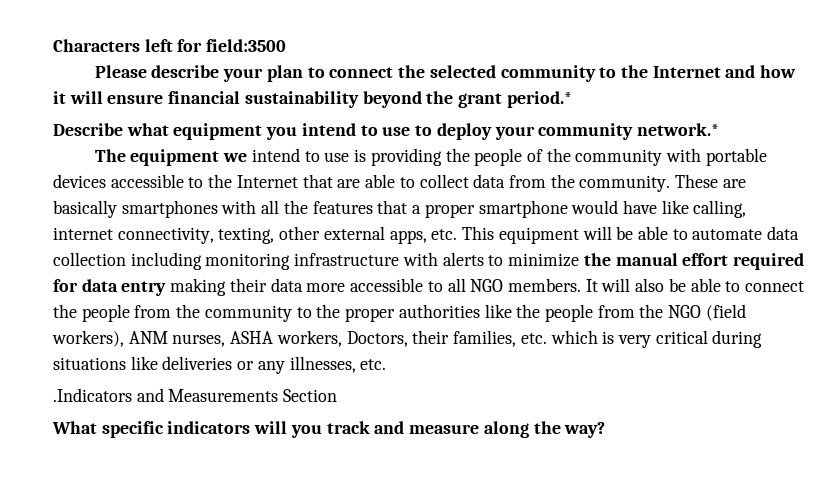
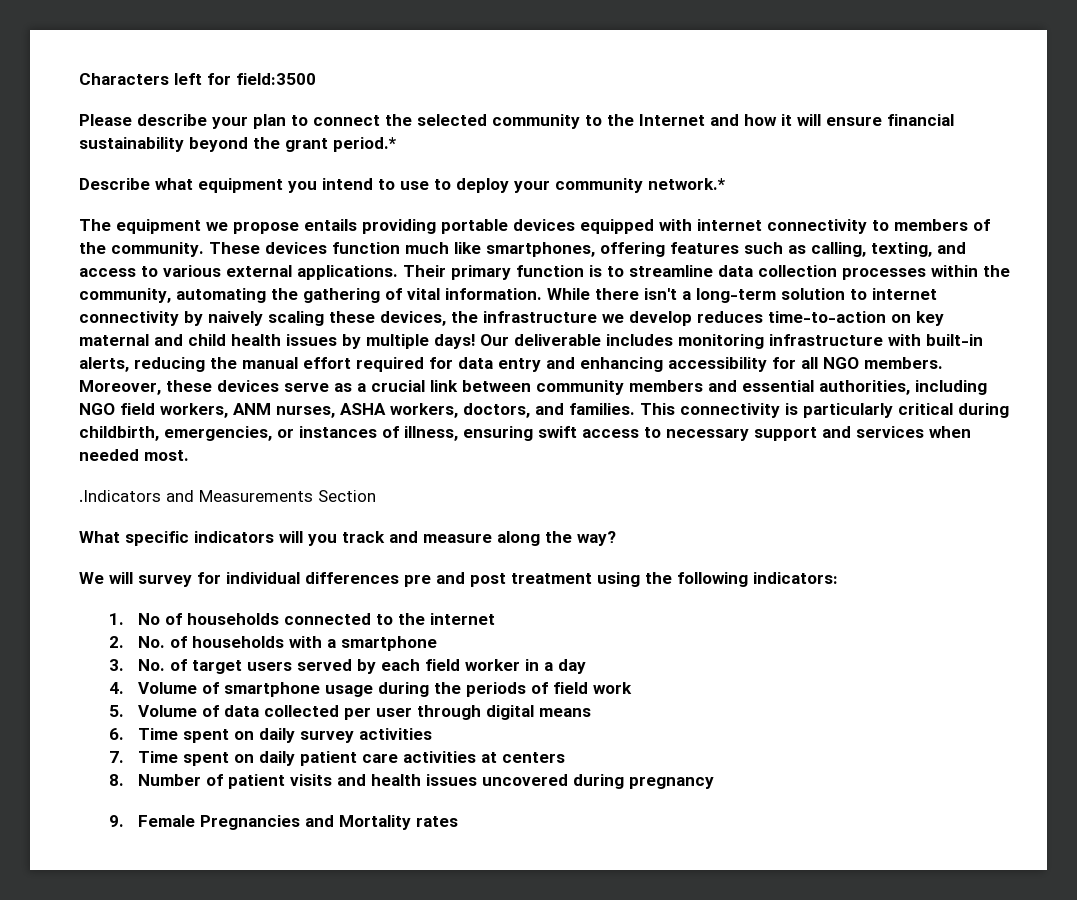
[251,148,767,166] [53,174,746,192] [53,200,747,218] [53,226,800,244] [53,252,580,270] intend to use is providing the people of the community with portable devices accessible to the Internet that are able to collect data from the community. These are basically smartphones with all the features that a proper smartphone would have like calling, internet connectivity, texting, other external apps, etc. This equipment will be able to automate data collection including monitoring infrastructure with alerts to minimize -> [233,219,990,234] [79,242,966,257] [79,265,1010,280] [79,288,937,303] [79,311,944,326] [79,334,983,349] [79,357,205,372] propose entails providing portable devices equipped with internet connectivity to members of the community. These devices function much like smartphones, offering features such as calling, texting, and access to various external applications. Their primary function is to streamline data collection processes within the community, automating the gathering of vital information. While there isn't a long-term solution to internet connectivity by naively scaling these devices, the infrastructure we develop reduces time-to-action on key maternal and child health issues by multiple days! Our deliverable includes monitoring infrastructure with built-in alerts, reducing
[170,278,805,296] [53,304,746,322] [52,330,763,348] [53,356,387,374] making their data more accessible to all NGO members. It will also be able to connect the people from the community to the proper authorities like the people from the NGO (field workers), ANM nurses, ASHA workers, Doctors, their families, etc. which is very critical during situations like deliveries or any illnesses, etc. -> [546,357,943,372] [79,380,987,395] [79,403,1009,418] [79,426,971,441] [79,449,189,461] and enhancing accessibility for all NGO members. Moreover, these devices serve as a crucial link between community members and essential authorities, including NGO field workers, ANM nurses, ASHA workers, doctors, and families. This connectivity is particularly critical during childbirth, emergencies, or instances of illness, ensuring swift access to necessary support and services when needed most.
(606, 430) none -> [79,572,838,587] [108,613,496,625] [108,636,438,651] [108,659,587,674] [108,682,633,697] [108,705,592,720] [108,728,433,743] [108,751,566,766] [108,774,715,789] [108,815,459,830] // We will survey for individual differences pre and post treatment using the following indicators: // 1. No of households connected to the internet // 2. No. of households with a smartphone // 3. No. of target users served by each field worker in a day // 4. Volume of smartphone usage during the periods of field work // 5. Volume of data collected per user through digital means // 6. Time spent on daily survey activities // 7. Time spent on daily patient care activities at centers // 8. Number of patient visits and health issues uncovered during pregnancy // 9. Female Pregnancies and Mortality rates

